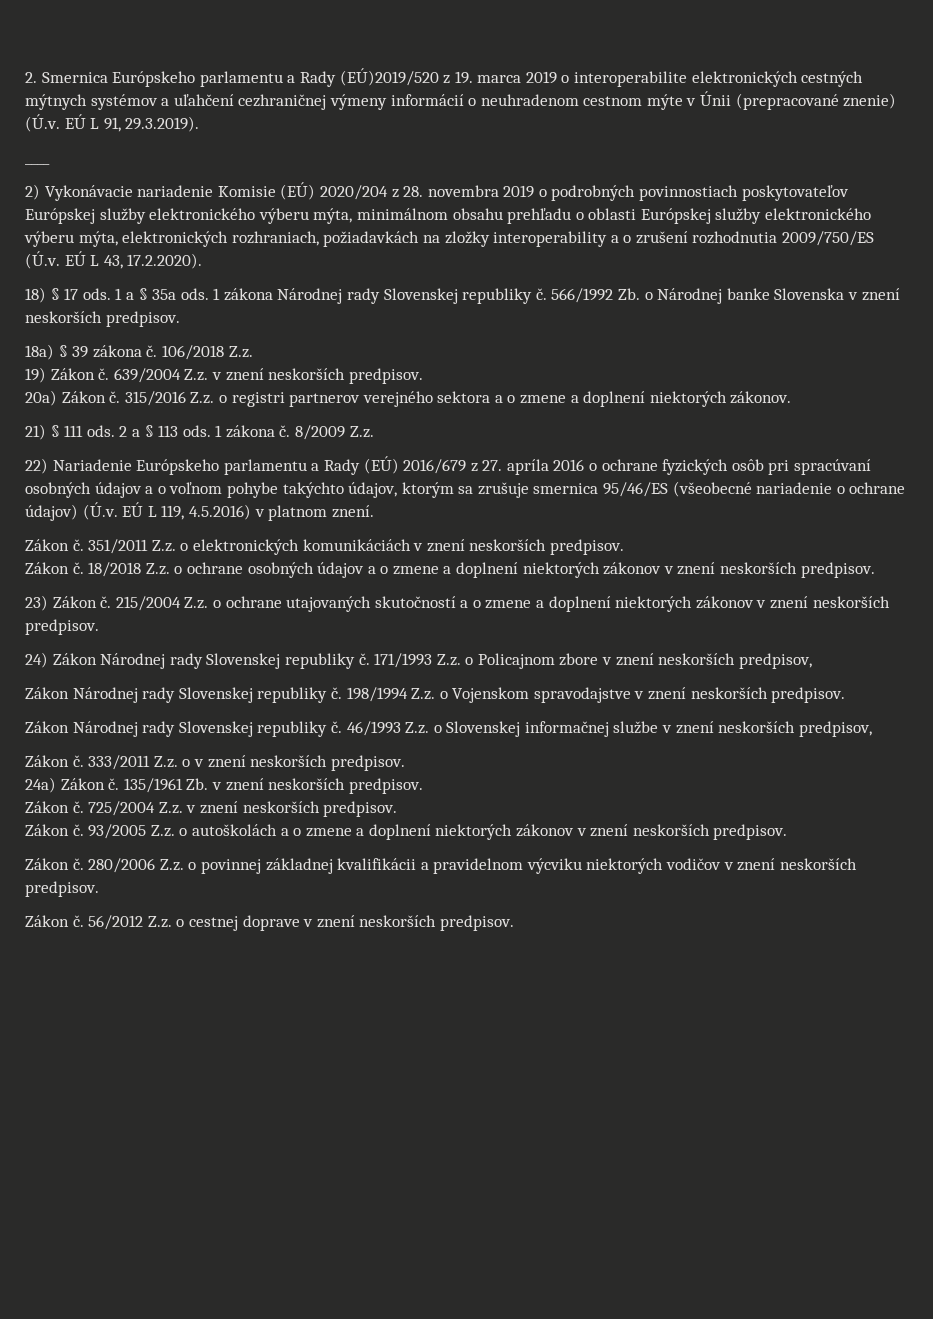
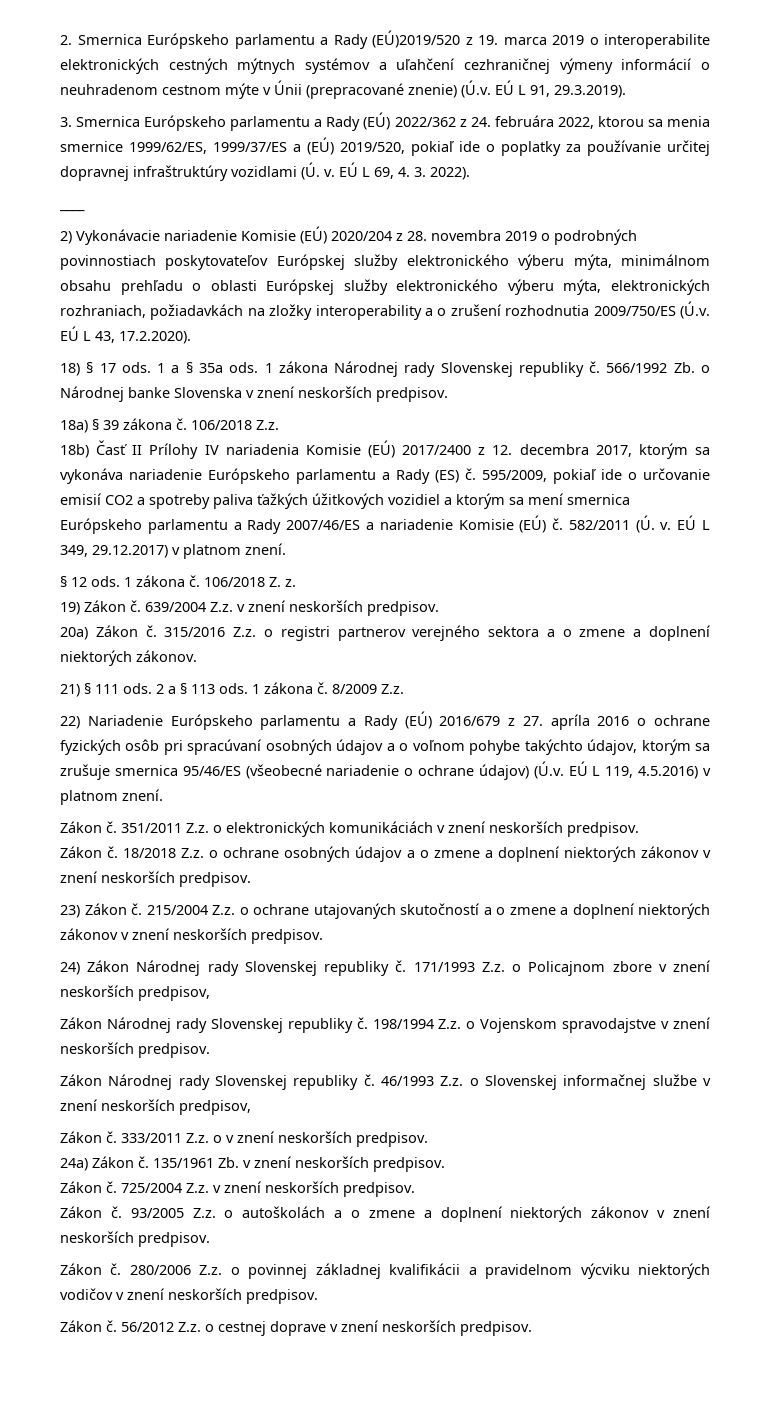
(200, 124) none -> [60,112,710,131] [60,137,710,156] [60,162,470,181] // 3. Smernica Európskeho parlamentu a Rady (EÚ) 2022/362 z 24. februára 2022, ktorou sa menia smernice 1999/62/ES, 1999/37/ES a (EÚ) 2019/520, pokiaľ ide o poplatky za používanie určitej dopravnej infraštruktúry vozidlami (Ú. v. EÚ L 69, 4. 3. 2022).
(253, 352) none -> [60,440,710,459] [60,468,710,484] [60,493,630,509] [60,515,711,534] [60,543,286,559] [60,575,296,587] // 18b) Časť II Prílohy IV nariadenia Komisie (EÚ) 2017/2400 z 12. decembra 2017, ktorým sa vykonáva nariadenie Európskeho parlamentu a Rady (ES) č. 595/2009, pokiaľ ide o určovanie emisií CO2 a spotreby paliva ťažkých úžitkových vozidiel a ktorým sa mení smernica Európskeho parlamentu a Rady 2007/46/ES a nariadenie Komisie (EÚ) č. 582/2011 (Ú. v. EÚ L 349, 29.12.2017) v platnom znení. // § 12 ods. 1 zákona č. 106/2018 Z. z.

